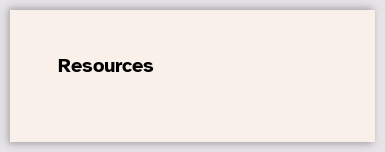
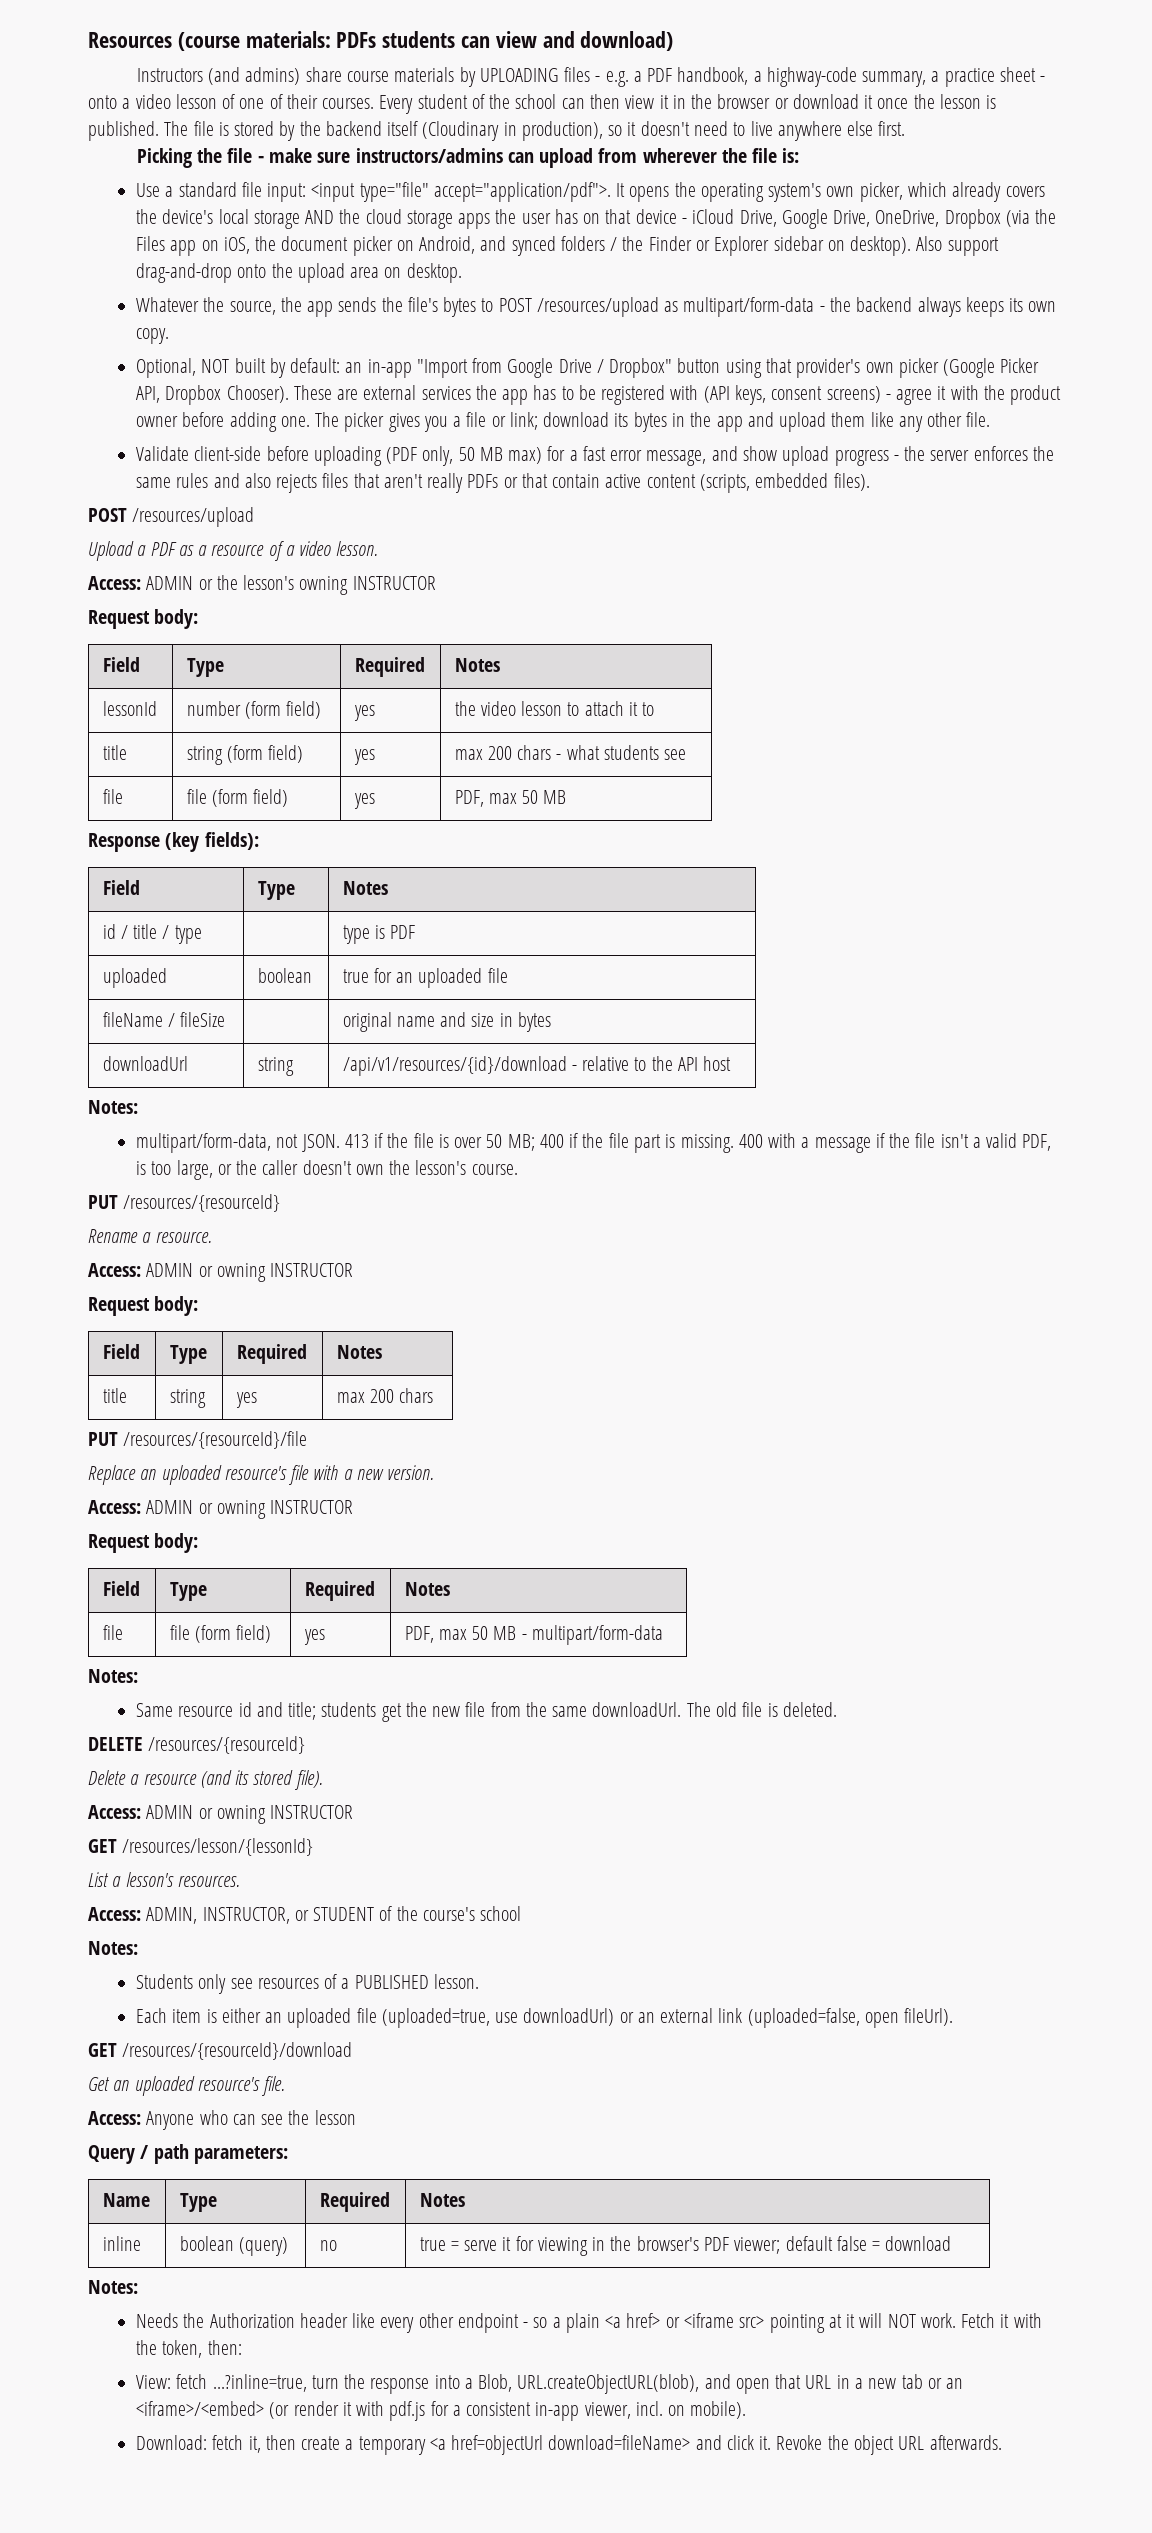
(154, 65) none -> [177,31,674,51] [136,67,1046,87] [88,94,997,114] [88,121,906,141] [136,148,800,168] [136,182,1045,202] [136,209,1057,229] [136,236,999,256] [136,263,462,283] [136,297,1057,317] [136,328,170,344] [136,358,1040,378] [136,385,1062,405] [136,412,991,432] [136,446,1054,466] [136,473,870,493] [88,507,255,527] [88,541,379,561] [88,575,436,595] [88,609,199,629] [102,657,140,672] [186,658,224,677] [354,657,425,677] [454,658,500,672] [102,701,157,716] [186,701,322,719] [353,705,375,721] [454,701,655,716] [102,745,127,760] [186,745,304,765] [353,749,375,765] [454,745,687,760] [102,789,123,804] [186,789,289,807] [353,793,375,809] [454,790,567,807] [88,832,259,852] [102,880,140,895] [257,881,295,900] [342,881,388,895] [102,924,202,944] [342,925,416,944] [102,968,167,988] [257,968,312,983] [342,968,508,988] [102,1012,226,1027] [342,1012,551,1032] [102,1056,188,1071] [257,1057,294,1076] [342,1056,732,1076] [88,1100,138,1114] [136,1133,1052,1153] [136,1160,518,1180] [88,1194,281,1212] [88,1229,212,1243] [88,1263,354,1282] [88,1296,199,1316] [102,1344,140,1359] [169,1345,207,1364] [236,1344,307,1364] [336,1345,382,1359] [102,1388,127,1403] [169,1389,206,1408] [235,1392,257,1408] [336,1388,434,1403] [88,1431,308,1449] [88,1465,435,1485] [88,1500,354,1519] [88,1533,199,1553] [102,1581,140,1596] [169,1582,207,1601] [304,1581,375,1601] [404,1582,450,1596] [102,1625,123,1640] [169,1625,272,1643] [303,1629,325,1645] [404,1625,663,1645] [88,1669,138,1683] [136,1702,837,1722] [88,1736,306,1754] [88,1770,323,1790] [88,1805,354,1824] [88,1838,314,1856] [88,1872,240,1887] [88,1906,522,1924] [88,1941,138,1955] [136,1974,479,1994] [136,2008,954,2028] [88,2042,353,2060] [88,2076,286,2096] [88,2110,356,2130] [88,2144,288,2164] [102,2193,150,2207] [179,2193,217,2212] [319,2192,390,2212] [419,2193,465,2207] [102,2236,141,2251] [179,2236,288,2256] [319,2240,337,2251] [419,2236,952,2256] [88,2280,138,2294] [136,2313,1042,2333] [136,2340,242,2358] [136,2374,964,2394] [136,2401,747,2421] [136,2435,1002,2455] (course materials: PDFs students can view and download) // Instructors (and admins) share course materials by UPLOADING files - e.g. a PDF handbook, a highway-code summary, a practice sheet - onto a video lesson of one of their courses. Every student of the school can then view it in the browser or download it once the lesson is published. The file is stored by the backend itself (Cloudinary in production), so it doesn't need to live anywhere else first. // Picking the file - make sure instructors/admins can upload from wherever the file is: // Use a standard file input: <input type="file" accept="application/pdf">. It opens the operating system's own picker, which already covers the device's local storage AND the cloud storage apps the user has on that device - iCloud Drive, Google Drive, OneDrive, Dropbox (via the Files app on iOS, the document picker on Android, and synced folders / the Finder or Explorer sidebar on desktop). Also support drag-and-drop onto the upload area on desktop. // Whatever the source, the app sends the file's bytes to POST /resources/upload as multipart/form-data - the backend always keeps its own copy. // Optional, NOT built by default: an in-app "Import from Google Drive / Dropbox" button using that provider's own picker (Google Picker API, Dropbox Chooser). These are external services the app has to be registered with (API keys, consent screens) - agree it with the product owner before adding one. The picker gives you a file or link; download its bytes in the app and upload them like any other file. // Validate client-side before uploading (PDF only, 50 MB max) for a fast error message, and show upload progress - the server enforces the same rules and also rejects files that aren't really PDFs or that contain active content (scripts, embedded files). // POST /resources/upload // Upload a PDF as a resource of a video lesson. // Access: ADMIN or the lesson's owning INSTRUCTOR // Request body: // Field | Type | Required | Notes // lessonId | number (form field) | yes | the video lesson to attach it to // title | string (form field) | yes | max 200 chars - what students see // file | file (form field) | yes | PDF, max 50 MB // Response (key fields): // Field | Type | Notes // id / title / type | | type is PDF // uploaded | boolean | true for an uploaded file // fileName / fileSize | | original name and size in bytes // downloadUrl | string | /api/v1/resources/{id}/download - relative to the API host // Notes: // multipart/form-data, not JSON. 413 if the file is over 50 MB; 400 if the file part is missing. 400 with a message if the file isn't a valid PDF, is too large, or the caller doesn't own the lesson's course. // PUT /resources/{resourceId} // Rename a resource. // Access: ADMIN or owning INSTRUCTOR // Request body: // Field | Type | Required | Notes // title | string | yes | max 200 chars // PUT /resources/{resourceId}/file // Replace an uploaded resource's file with a new version. // Access: ADMIN or owning INSTRUCTOR // Request body: // Field | Type | Required | Notes // file | file (form field) | yes | PDF, max 50 MB - multipart/form-data // Notes: // Same resource id and title; students get the new file from the same downloadUrl. The old file is deleted. // DELETE /resources/{resourceId} // Delete a resource (and its stored file). // Access: ADMIN or owning INSTRUCTOR // GET /resources/lesson/{lessonId} // List a lesson's resources. // Access: ADMIN, INSTRUCTOR, or STUDENT of the course's school // Notes: // Students only see resources of a PUBLISHED lesson. // Each item is either an uploaded file (uploaded=true, use downloadUrl) or an external link (uploaded=false, open fileUrl). // GET /resources/{resourceId}/download // Get an uploaded resource's file. // Access: Anyone who can see the lesson // Query / path parameters: // Name | Type | Required | Notes // inline | boolean (query) | no | true = serve it for viewing in the browser's PDF viewer; default false = download // Notes: // Needs the Authorization header like every other endpoint - so a plain <a href> or <iframe src> pointing at it will NOT work. Fetch it with the token, then: // View: fetch ...?inline=true, turn the response into a Blob, URL.createObjectURL(blob), and open that URL in a new tab or an <iframe>/<embed> (or render it with pdf.js for a consistent in-app viewer, incl. on mobile). // Download: fetch it, then create a temporary <a href=objectUrl download=fileName> and click it. Revoke the object URL afterwards.

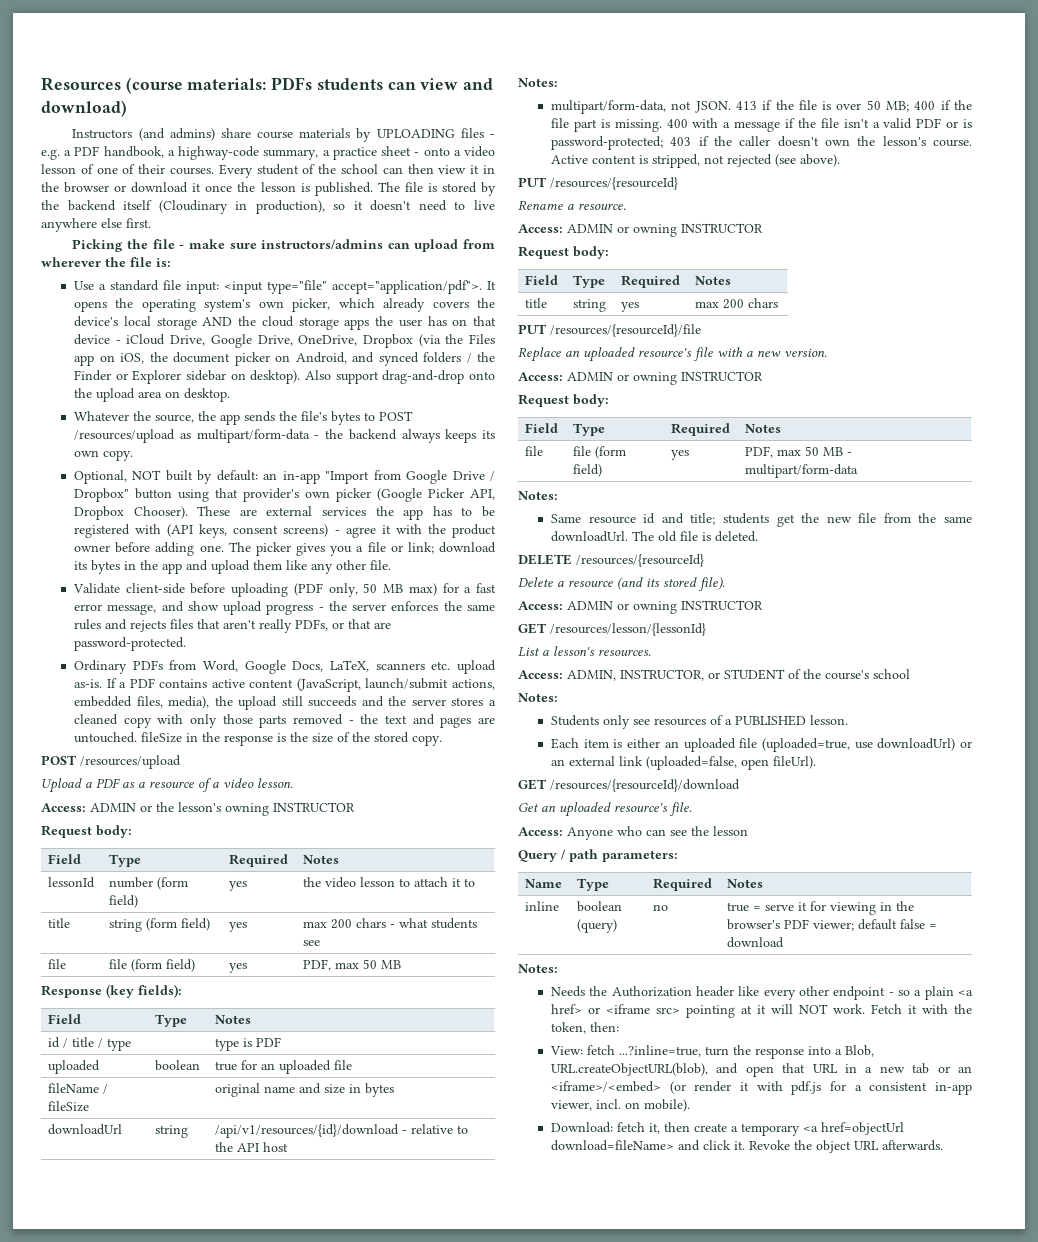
[244,473,271,488] also -> (127, 624) none
[467,474,499,488] PDFs -> [294,619,328,631] PDFs,
[552,473,870,493] contain active content (scripts, embedded files). -> [373,622,391,629] [73,637,186,651] [73,660,496,674] [73,678,495,692] [73,696,496,710] [73,714,495,728] [73,732,442,746] are password-protected. // Ordinary PDFs from Word, Google Docs, LaTeX, scanners etc. upload as-is. If a PDF contains active content (JavaScript, launch/submit actions, embedded files, media), the upload still succeeds and the server stores a cleaned copy with only those parts removed - the text and pages are untouched. fileSize in the response is the size of the stored copy.
[1022,1134,1052,1151] [136,1160,232,1180] PDF, is too large, or -> [916,118,972,128] [550,136,709,150] PDF or is password-protected; 403 if
(518, 1169) none -> [550,154,840,168] Active content is stripped, not rejected (see above).

